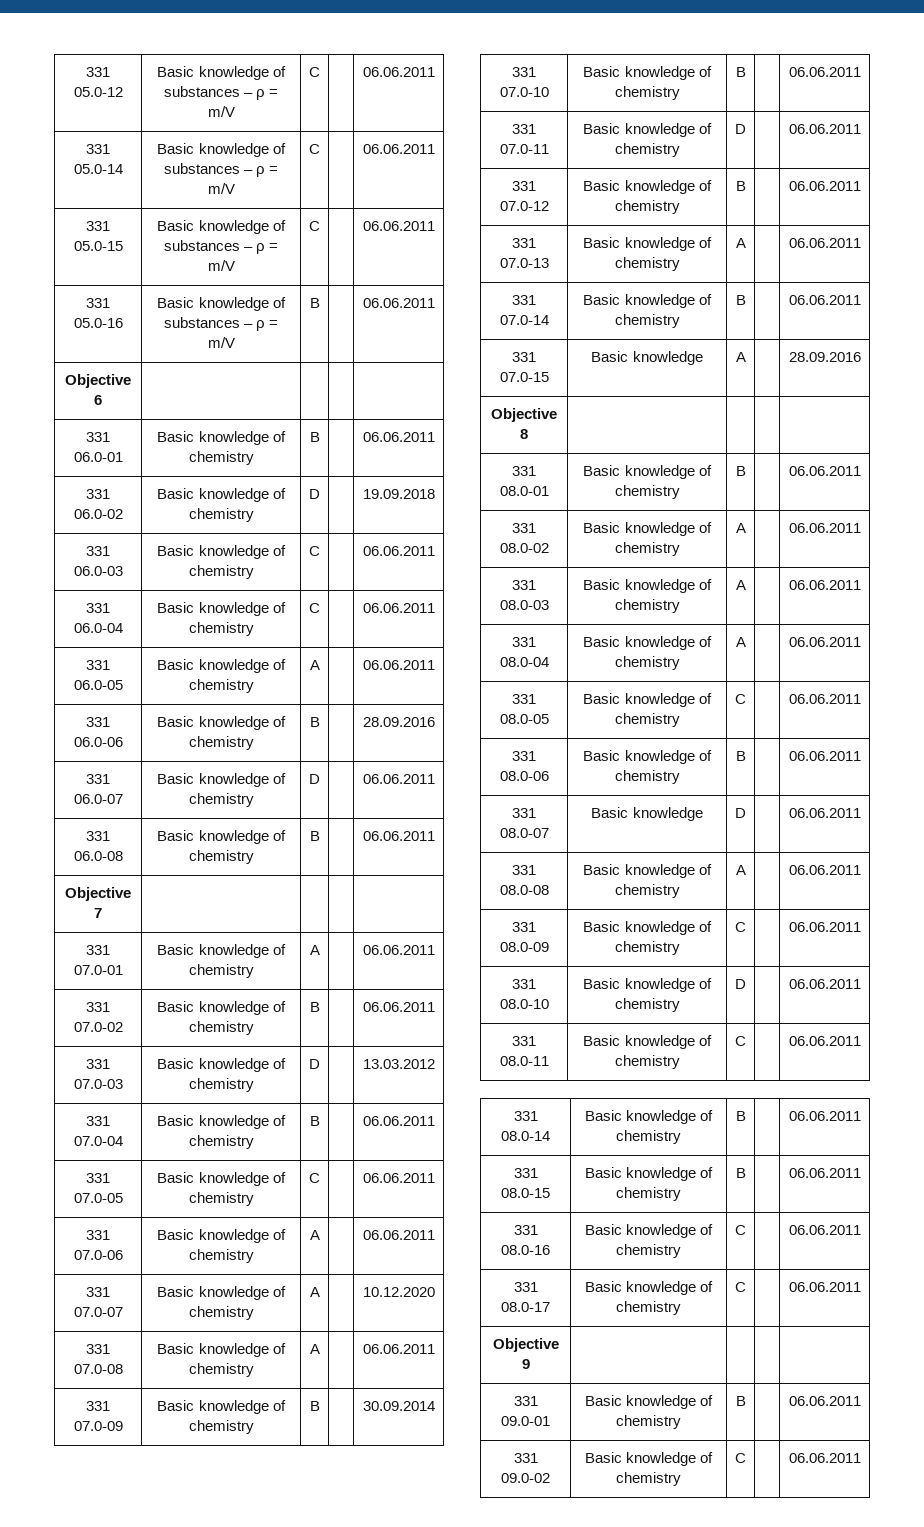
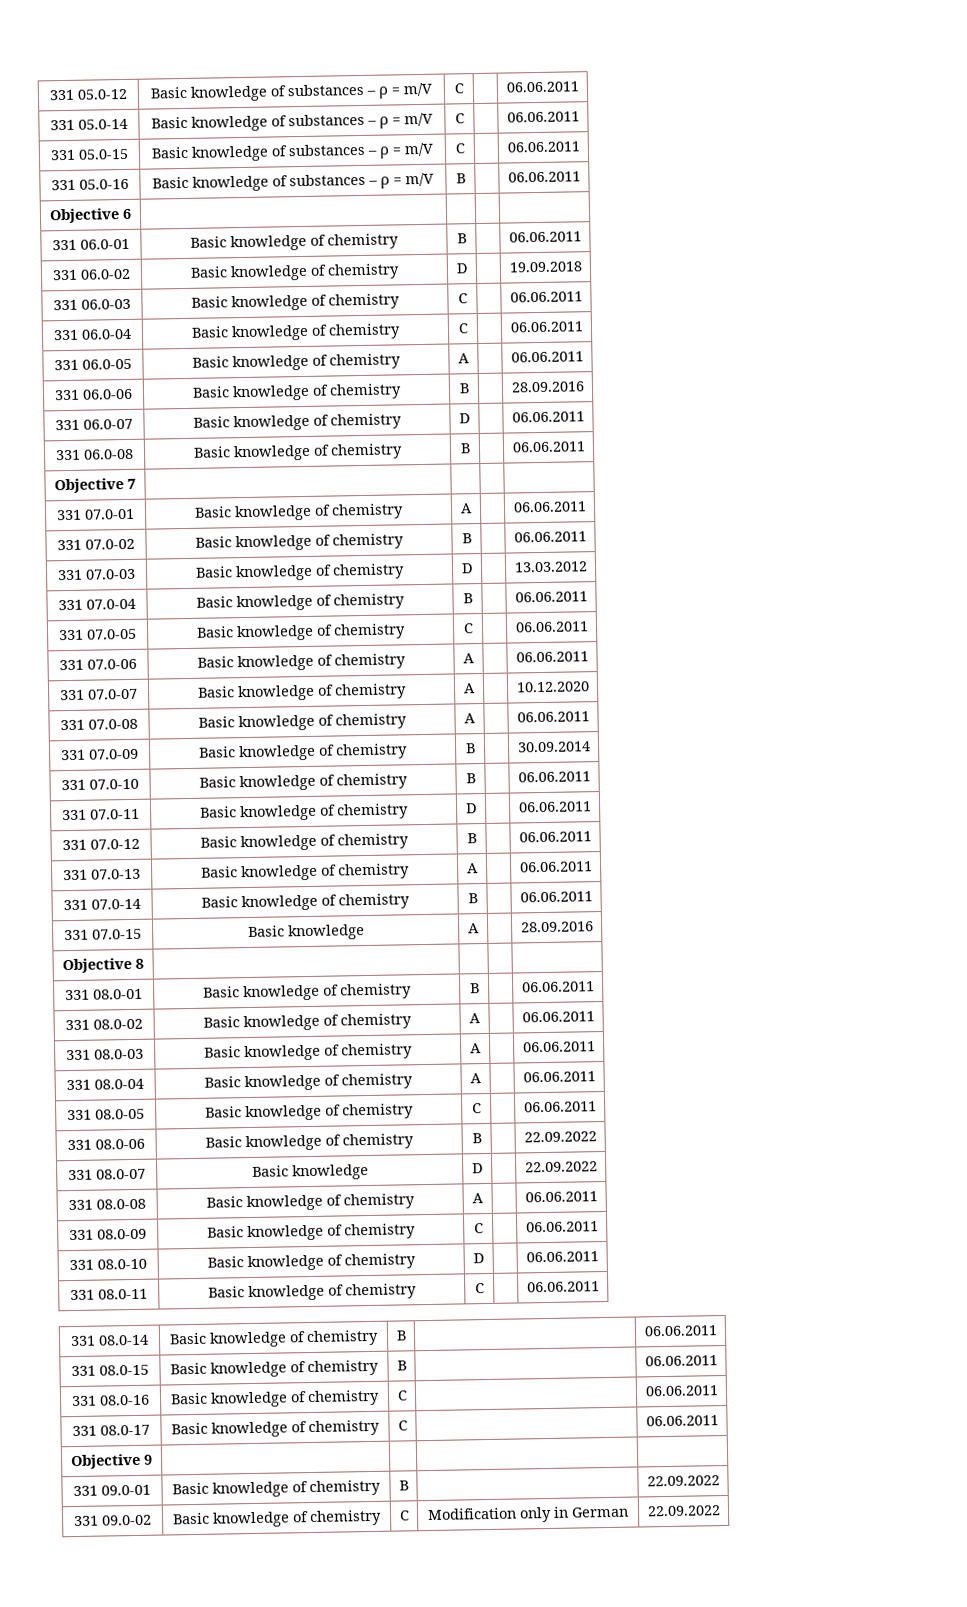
[788,751,861,761] 06.06.2011 -> [523,1131,597,1143] 22.09.2022
[788,808,861,818] 06.06.2011 -> [524,1161,598,1173] 22.09.2022
[788,1396,861,1406] 06.06.2011 -> [646,1475,720,1487] 22.09.2022
[788,1453,861,1463] | 06.06.2011 -> [427,1506,629,1523] [646,1505,721,1517] Modification only in German | 22.09.2022

